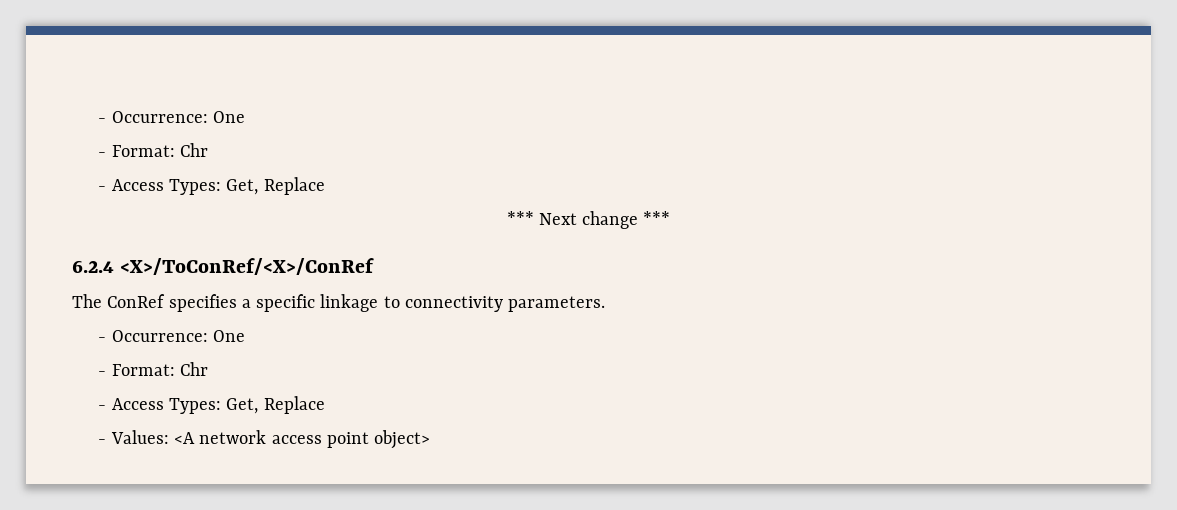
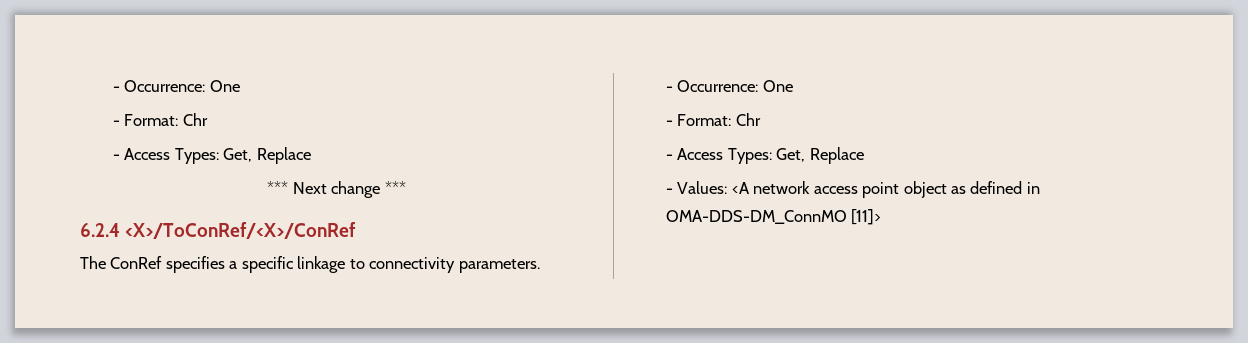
[374,430,431,449] object> -> [903,181,1040,198] [665,209,882,225] object as defined in OMA-DDS-DM_ConnMO [11]>

